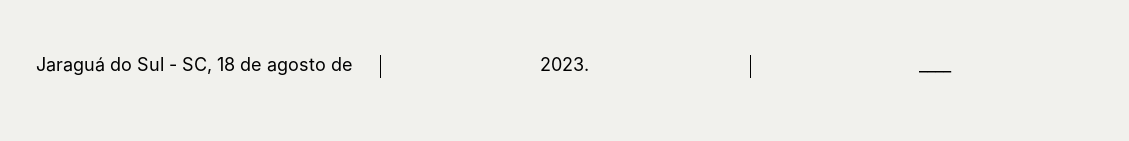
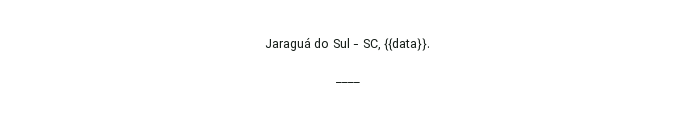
[217,57,589,75] 18 de agosto de 2023. -> [383,38,430,51] {{data}}.

